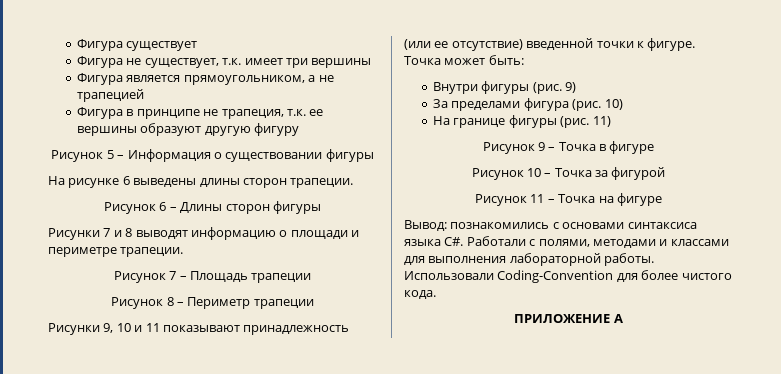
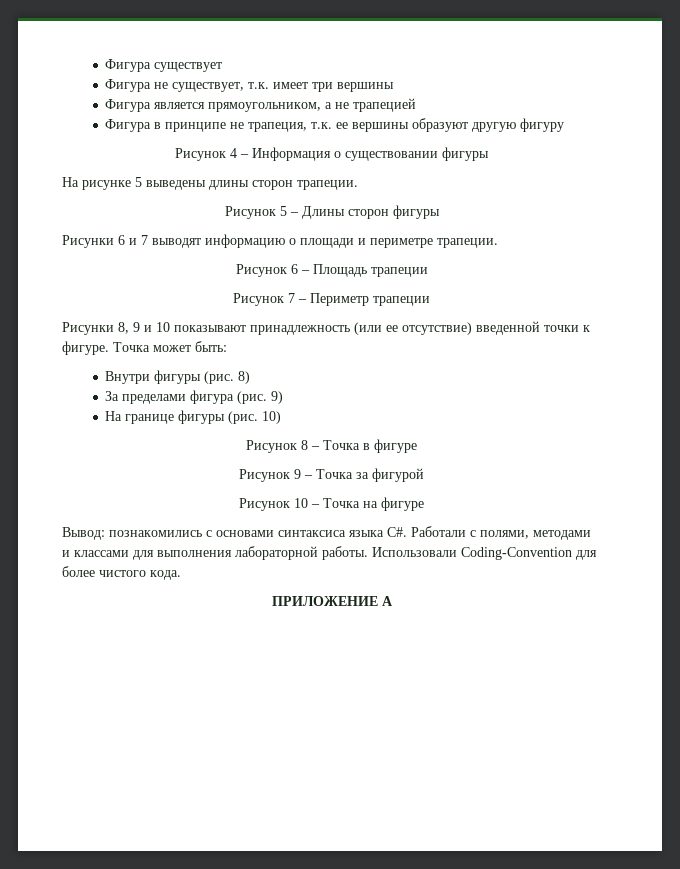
[106,150,114,159] 5 -> [230,148,237,158] 4
[122,176,130,185] 6 -> [135,177,142,187] 5
[159,202,167,211] 6 -> [279,206,287,216] 5
[103,228,133,237] 7 и 8 -> [118,235,148,245] 6 и 7
[169,271,177,280] 7 -> [290,264,298,274] 6
[166,297,174,306] 8 -> [288,293,295,303] 7
[103,323,160,333] 9, 10 и 11 -> [118,322,170,334] 8, 9 и 10
[565,82,577,93] 9) -> [238,371,251,384] 8)
[604,99,623,110] 10) -> [271,391,284,404] 9)
[592,116,611,127] [482,142,545,154] 11) // Рисунок 9 -> [262,411,282,424] [246,440,308,453] 10) // Рисунок 8
[526,168,541,177] 10 -> [294,469,301,479] 9
[530,194,545,203] 11 -> [294,498,308,508] 10

